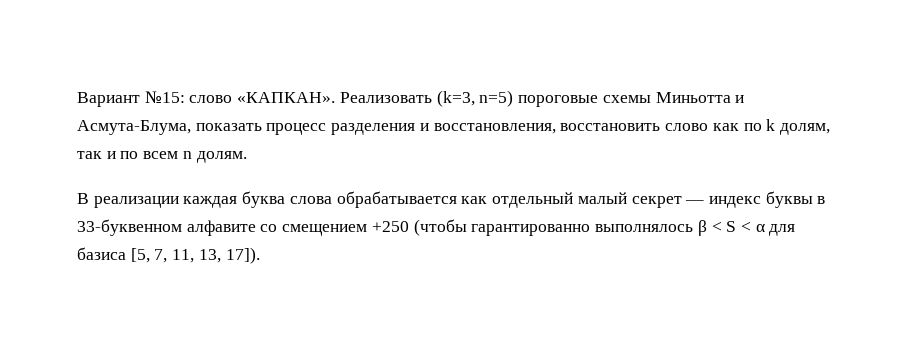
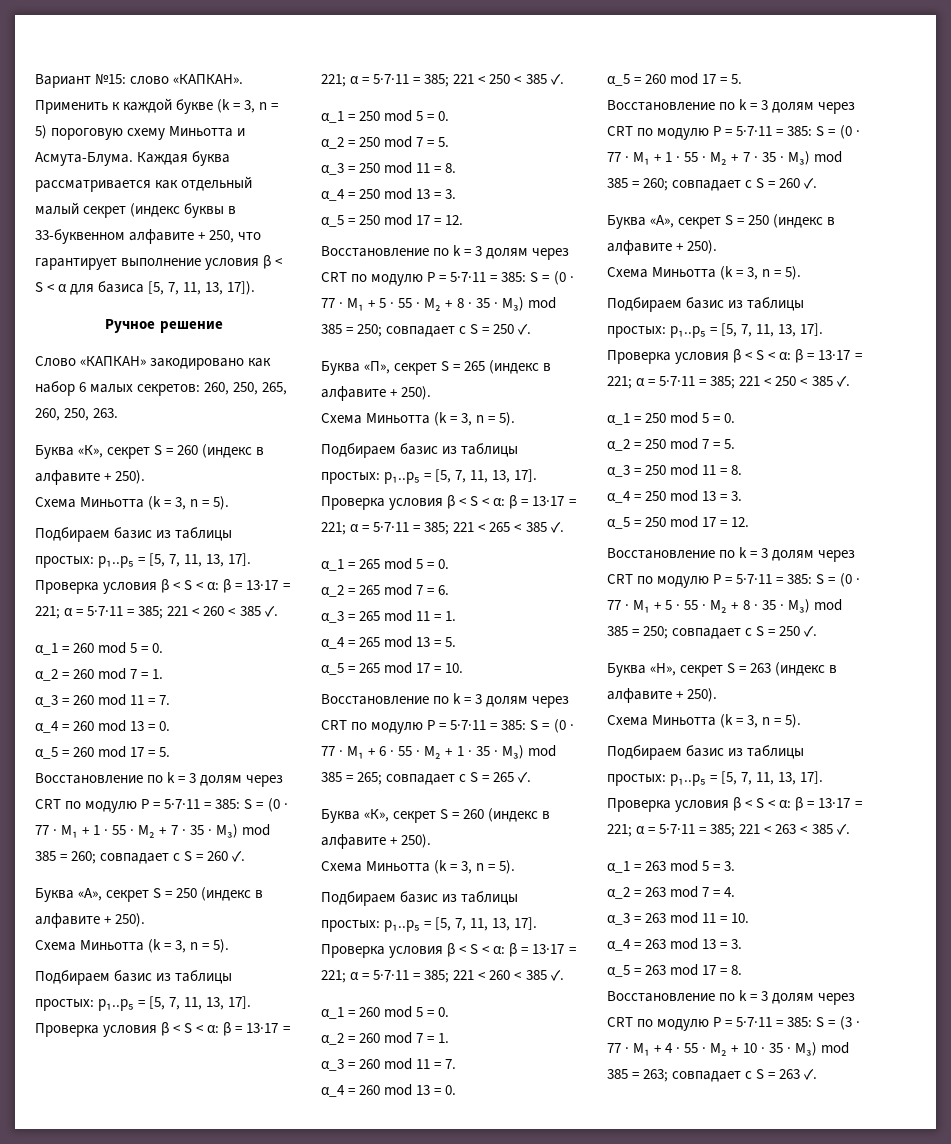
[339,90,745,107] [77,119,830,135] [77,151,247,163] [77,191,457,208] Реализовать (k=3, n=5) пороговые схемы Миньотта и Асмута-Блума, показать процесс разделения и восстановления, восстановить слово как по k долям, так и по всем n долям. // В реализации каждая буква слова обрабатывается -> [35,98,279,114] [35,125,246,140] [35,151,231,166] [35,180,151,192] Применить к каждой букве (k = 3, n = 5) пороговую схему Миньотта и Асмута-Блума. Каждая буква рассматривается
[685,196,761,208] — индекс -> [130,203,181,217] (индекс
[260,219,694,236] со смещением +250 (чтобы гарантированно выполнялось -> [198,230,262,243] [35,258,260,270] + 250, что гарантирует выполнение условия
(260, 255) none -> [105,319,223,333] [35,356,272,370] [35,381,288,396] [35,408,119,421] [35,444,265,459] [35,470,146,485] [35,496,230,510] [35,527,233,542] [35,553,252,568] [35,579,290,594] [35,606,278,619] [35,642,164,655] [35,668,164,681] [35,694,171,707] [35,720,171,733] [35,746,171,759] [35,772,284,787] [35,798,288,813] [35,824,270,838] [35,851,246,864] [35,887,264,902] [35,913,146,928] [35,939,230,953] [35,970,233,985] [35,996,252,1011] [35,1022,290,1037] [321,74,564,87] [321,110,450,123] [321,136,450,149] [321,162,457,175] [321,188,457,201] [321,214,464,227] [321,245,570,260] [321,271,574,286] [321,297,556,311] [321,324,532,337] [321,360,552,375] [321,386,432,401] [321,412,516,426] [321,443,519,458] [321,469,538,484] [321,495,576,510] [321,522,564,535] [321,558,450,571] [321,584,450,597] [321,610,457,623] [321,636,457,649] [321,662,464,675] [321,693,570,708] [321,719,574,734] [321,745,556,759] [321,772,532,785] [321,808,551,823] [321,834,432,849] [321,860,516,874] [321,891,519,906] [321,917,538,932] [321,943,576,958] [321,970,564,983] [321,1006,450,1019] [321,1032,450,1045] [321,1058,457,1071] [321,1084,457,1097] [607,73,743,86] [607,99,856,114] [607,125,860,140] [607,151,842,165] [607,178,818,191] [607,214,836,229] [607,240,718,255] [607,266,802,280] [607,297,805,312] [607,323,824,338] [607,349,862,364] [607,376,850,389] [607,412,736,425] [607,438,736,451] [607,464,743,477] [607,490,743,503] [607,516,750,529] [607,547,856,562] [607,573,860,588] [607,599,842,613] [607,626,818,639] [607,662,838,677] [607,688,718,703] [607,714,802,728] [607,745,805,760] [607,771,824,786] [607,797,862,812] [607,824,850,837] [607,860,736,873] [607,886,736,899] [607,912,750,925] [607,938,743,951] [607,964,743,977] [607,990,856,1005] [607,1016,860,1031] [607,1042,849,1056] [607,1069,818,1082] // Ручное решение // Слово «КАПКАН» закодировано как набор 6 малых секретов: 260, 250, 265, 260, 250, 263. // Буква «К», секрет S = 260 (индекс в алфавите + 250). // Схема Миньотта (k = 3, n = 5). // Подбираем базис из таблицы простых: p₁..p₅ = [5, 7, 11, 13, 17]. Проверка условия β < S < α: β = 13·17 = 221; α = 5·7·11 = 385; 221 < 260 < 385 ✓. // α_1 = 260 mod 5 = 0. // α_2 = 260 mod 7 = 1. // α_3 = 260 mod 11 = 7. // α_4 = 260 mod 13 = 0. // α_5 = 260 mod 17 = 5. // Восстановление по k = 3 долям через CRT по модулю P = 5·7·11 = 385: S = (0 · 77 · M₁ + 1 · 55 · M₂ + 7 · 35 · M₃) mod 385 = 260; совпадает с S = 260 ✓. // Буква «А», секрет S = 250 (индекс в алфавите + 250). // Схема Миньотта (k = 3, n = 5). // Подбираем базис из таблицы простых: p₁..p₅ = [5, 7, 11, 13, 17]. Проверка условия β < S < α: β = 13·17 = 221; α = 5·7·11 = 385; 221 < 250 < 385 ✓. // α_1 = 250 mod 5 = 0. // α_2 = 250 mod 7 = 5. // α_3 = 250 mod 11 = 8. // α_4 = 250 mod 13 = 3. // α_5 = 250 mod 17 = 12. // Восстановление по k = 3 долям через CRT по модулю P = 5·7·11 = 385: S = (0 · 77 · M₁ + 5 · 55 · M₂ + 8 · 35 · M₃) mod 385 = 250; совпадает с S = 250 ✓. // Буква «П», секрет S = 265 (индекс в алфавите + 250). // Схема Миньотта (k = 3, n = 5). // Подбираем базис из таблицы простых: p₁..p₅ = [5, 7, 11, 13, 17]. Проверка условия β < S < α: β = 13·17 = 221; α = 5·7·11 = 385; 221 < 265 < 385 ✓. // α_1 = 265 mod 5 = 0. // α_2 = 265 mod 7 = 6. // α_3 = 265 mod 11 = 1. // α_4 = 265 mod 13 = 5. // α_5 = 265 mod 17 = 10. // Восстановление по k = 3 долям через CRT по модулю P = 5·7·11 = 385: S = (0 · 77 · M₁ + 6 · 55 · M₂ + 1 · 35 · M₃) mod 385 = 265; совпадает с S = 265 ✓. // Буква «К», секрет S = 260 (индекс в алфавите + 250). // Схема Миньотта (k = 3, n = 5). // Подбираем базис из таблицы простых: p₁..p₅ = [5, 7, 11, 13, 17]. Проверка условия β < S < α: β = 13·17 = 221; α = 5·7·11 = 385; 221 < 260 < 385 ✓. // α_1 = 260 mod 5 = 0. // α_2 = 260 mod 7 = 1. // α_3 = 260 mod 11 = 7. // α_4 = 260 mod 13 = 0. // α_5 = 260 mod 17 = 5. // Восстановление по k = 3 долям через CRT по модулю P = 5·7·11 = 385: S = (0 · 77 · M₁ + 1 · 55 · M₂ + 7 · 35 · M₃) mod 385 = 260; совпадает с S = 260 ✓. // Буква «А», секрет S = 250 (индекс в алфавите + 250). // Схема Миньотта (k = 3, n = 5). // Подбираем базис из таблицы простых: p₁..p₅ = [5, 7, 11, 13, 17]. Проверка условия β < S < α: β = 13·17 = 221; α = 5·7·11 = 385; 221 < 250 < 385 ✓. // α_1 = 250 mod 5 = 0. // α_2 = 250 mod 7 = 5. // α_3 = 250 mod 11 = 8. // α_4 = 250 mod 13 = 3. // α_5 = 250 mod 17 = 12. // Восстановление по k = 3 долям через CRT по модулю P = 5·7·11 = 385: S = (0 · 77 · M₁ + 5 · 55 · M₂ + 8 · 35 · M₃) mod 385 = 250; совпадает с S = 250 ✓. // Буква «Н», секрет S = 263 (индекс в алфавите + 250). // Схема Миньотта (k = 3, n = 5). // Подбираем базис из таблицы простых: p₁..p₅ = [5, 7, 11, 13, 17]. Проверка условия β < S < α: β = 13·17 = 221; α = 5·7·11 = 385; 221 < 263 < 385 ✓. // α_1 = 263 mod 5 = 3. // α_2 = 263 mod 7 = 4. // α_3 = 263 mod 11 = 10. // α_4 = 263 mod 13 = 3. // α_5 = 263 mod 17 = 8. // Восстановление по k = 3 долям через CRT по модулю P = 5·7·11 = 385: S = (3 · 77 · M₁ + 4 · 55 · M₂ + 10 · 35 · M₃) mod 385 = 263; совпадает с S = 263 ✓.

